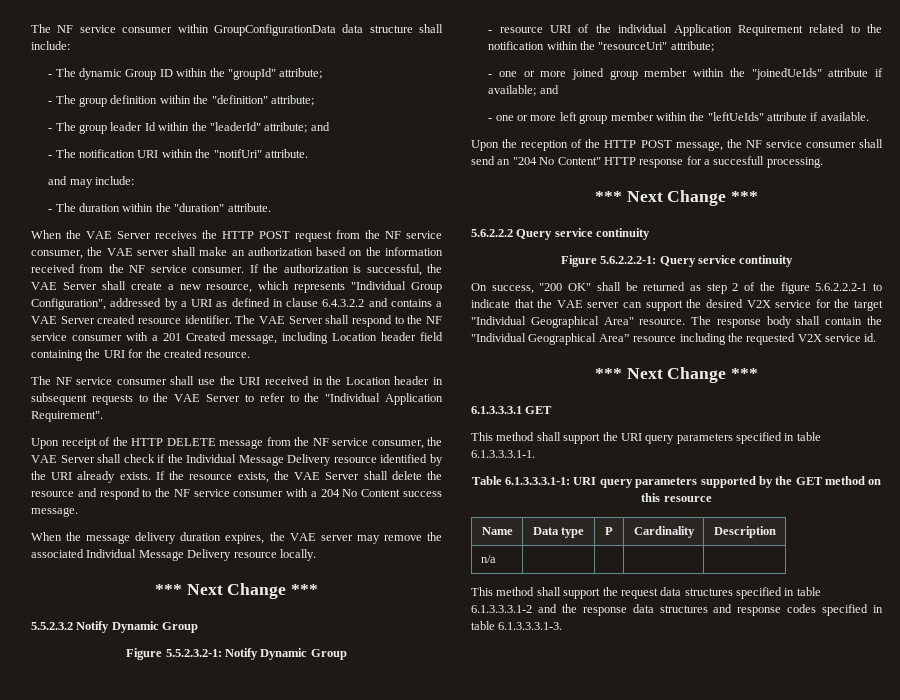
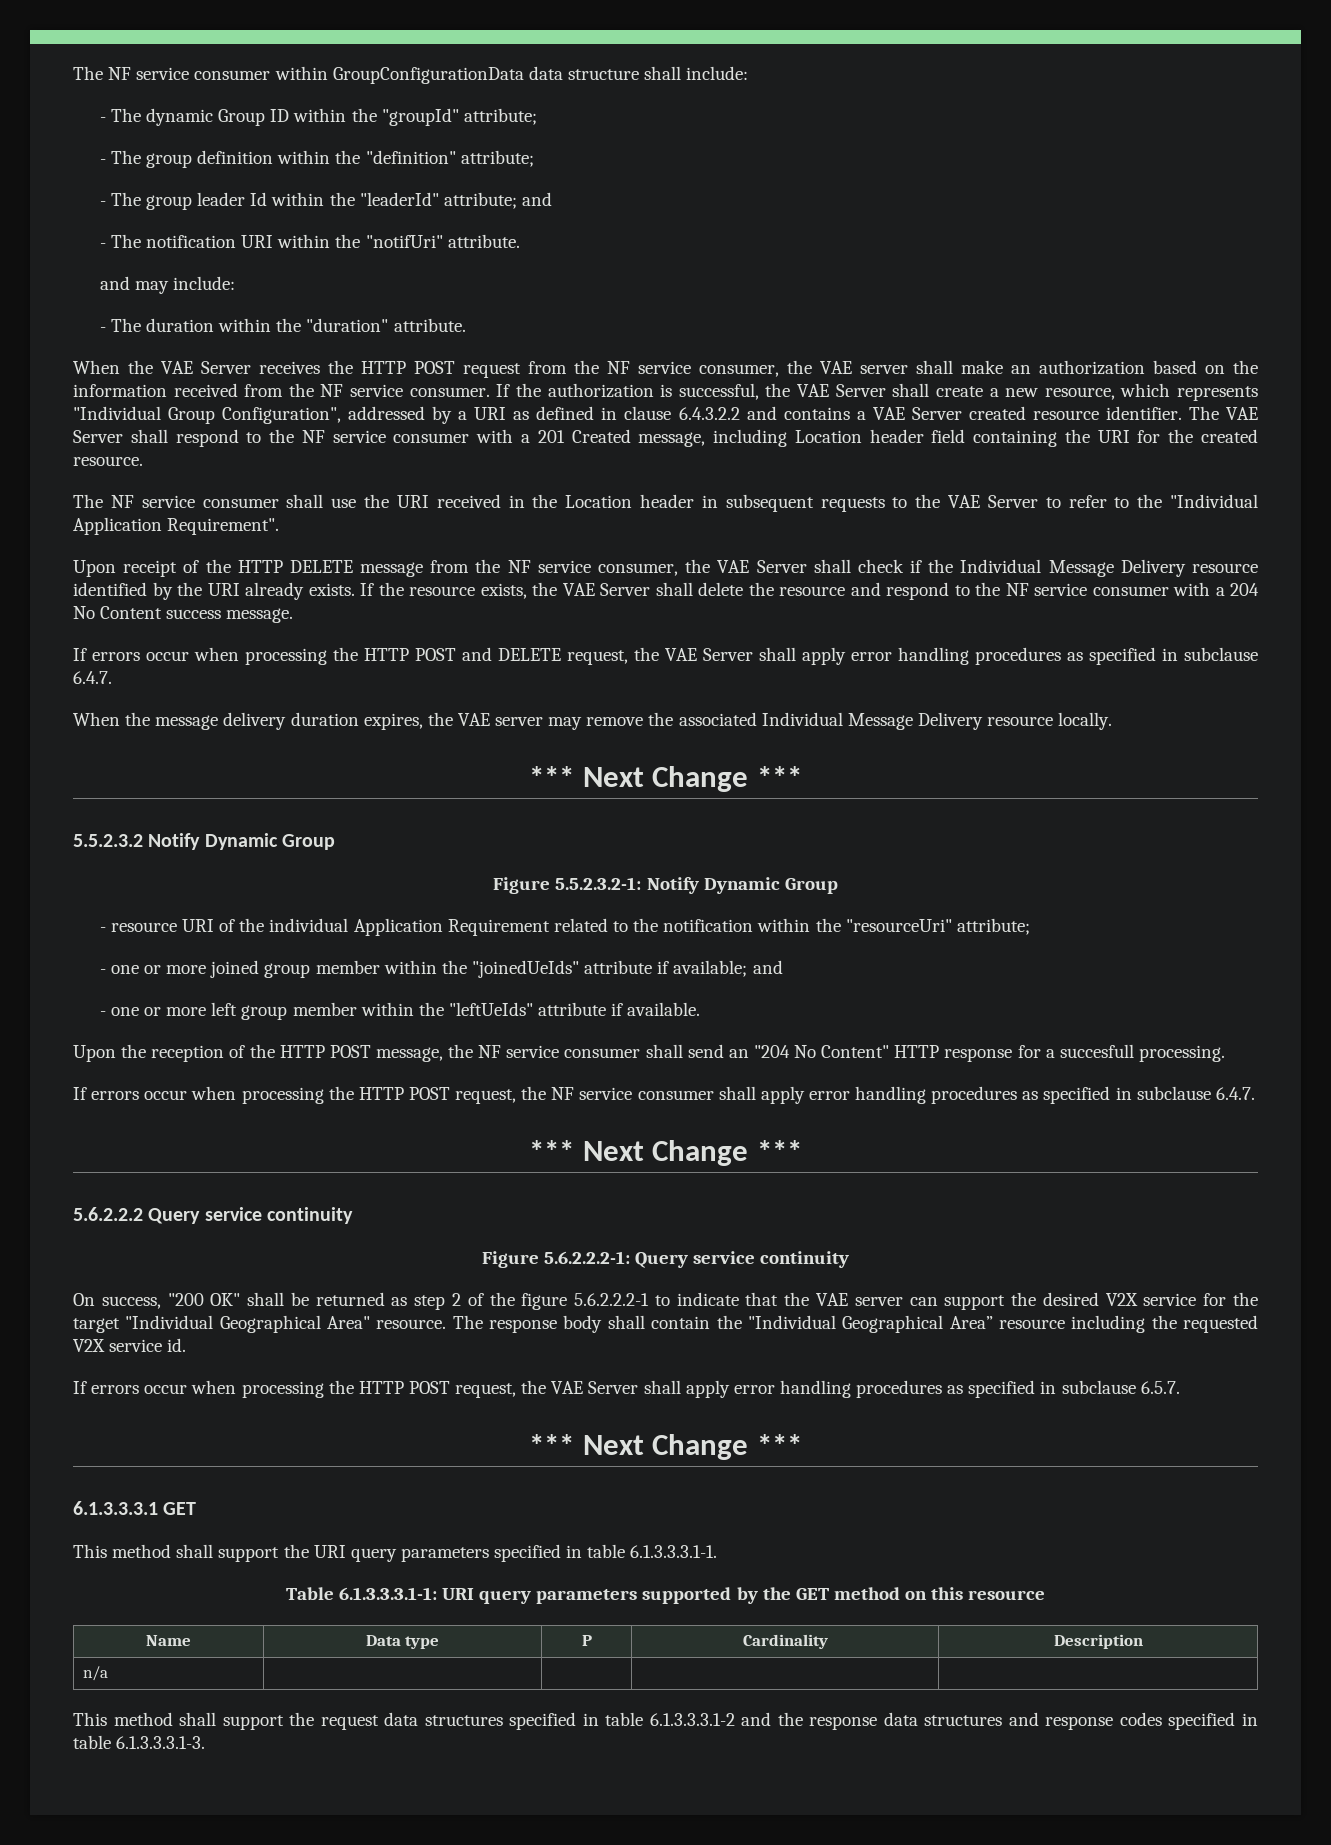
(78, 512) none -> [73,647,1258,665] [73,671,112,684] // If errors occur when processing the HTTP POST and DELETE request, the VAE Server shall apply error handling procedures as specified in subclause 6.4.7.
(823, 162) none -> [73,1086,1255,1104] // If errors occur when processing the HTTP POST request, the NF service consumer shall apply error handling procedures as specified in subclause 6.4.7.
(877, 337) none -> [73,1380,1180,1398] // If errors occur when processing the HTTP POST request, the VAE Server shall apply error handling procedures as specified in subclause 6.5.7.

